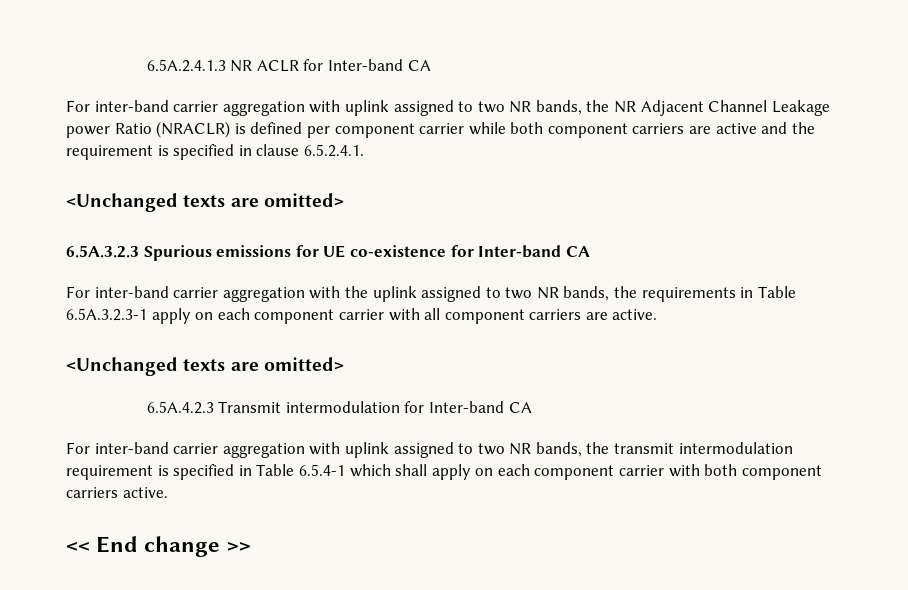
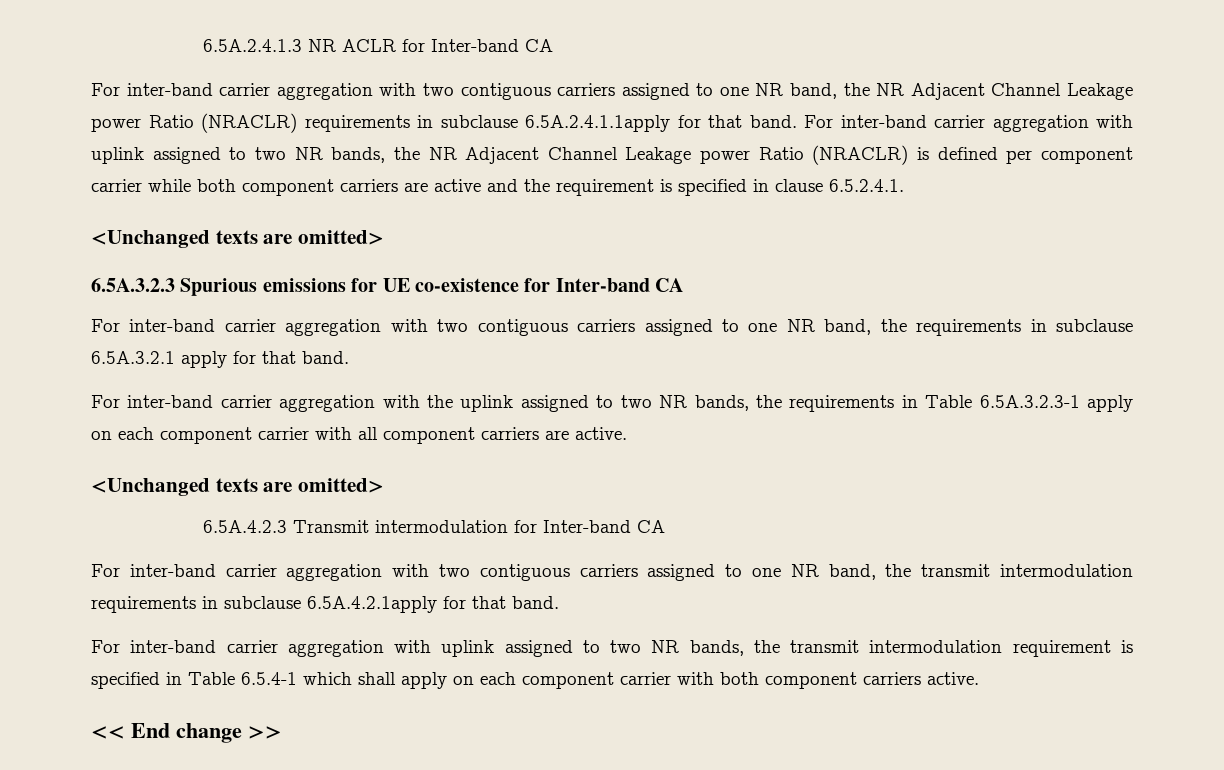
(341, 106) none -> [422,83,1134,100] [91,113,1133,133] two contiguous carriers assigned to one NR band, the NR Adjacent Channel Leakage power Ratio (NRACLR) requirements in subclause 6.5A.2.4.1.1apply for that band. For inter-band carrier aggregation with
(590, 251) none -> [91,319,1133,336] [91,351,349,368] // For inter-band carrier aggregation with two contiguous carriers assigned to one NR band, the requirements in subclause 6.5A.3.2.1 apply for that band.
(532, 407) none -> [91,564,1133,581] [91,596,559,613] // For inter-band carrier aggregation with two contiguous carriers assigned to one NR band, the transmit intermodulation requirements in subclause 6.5A.4.2.1apply for that band.

